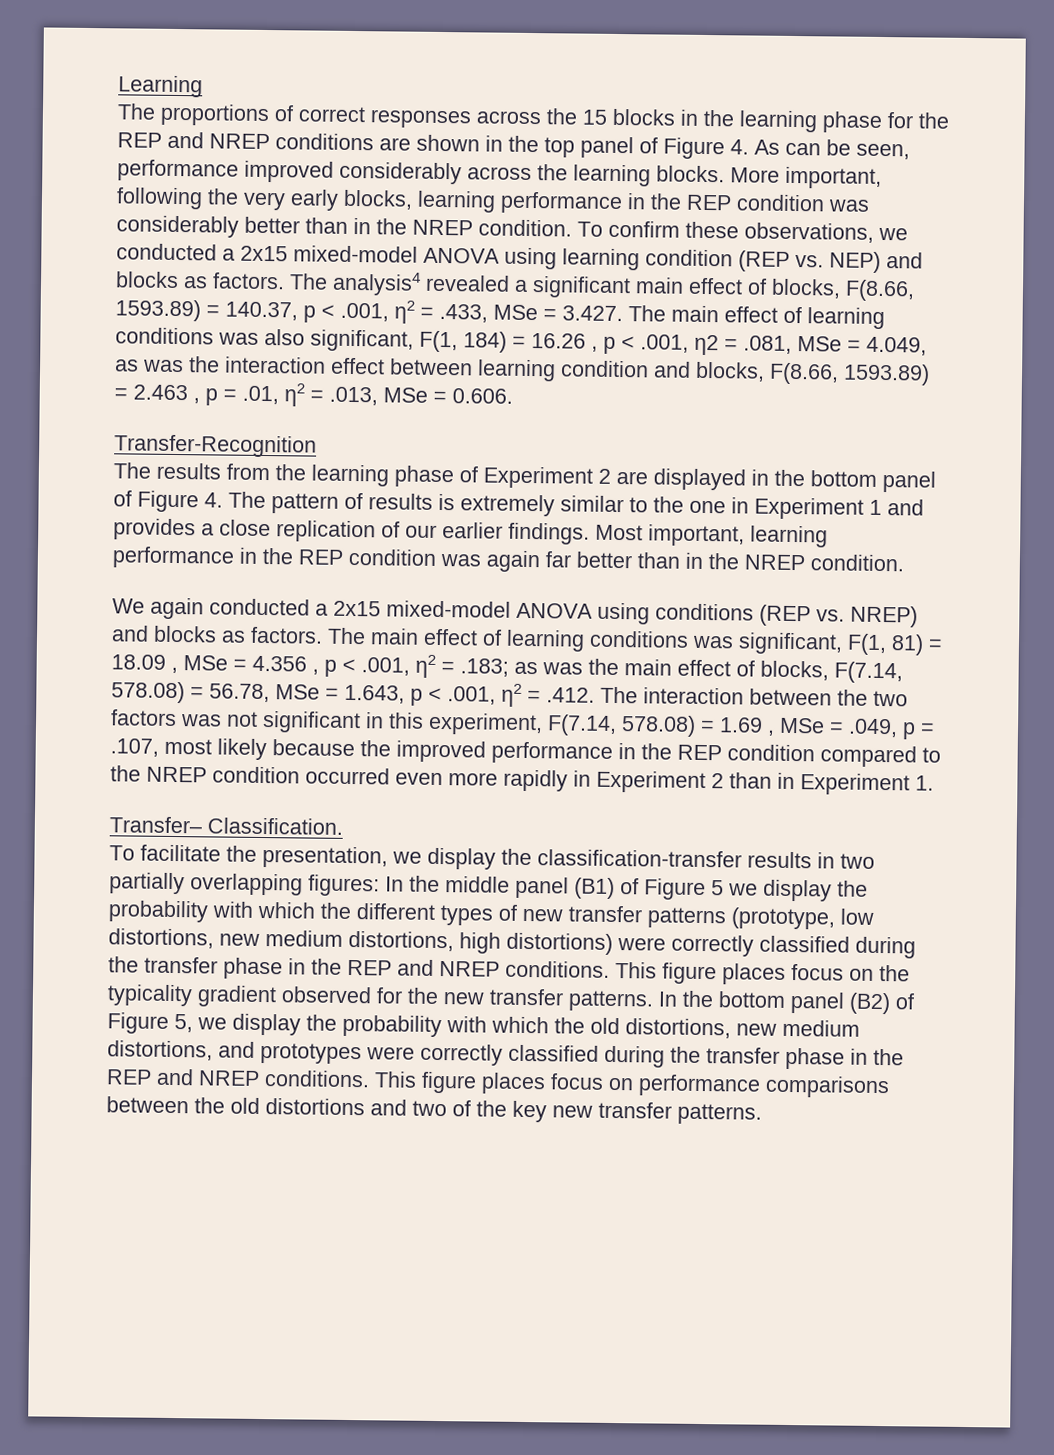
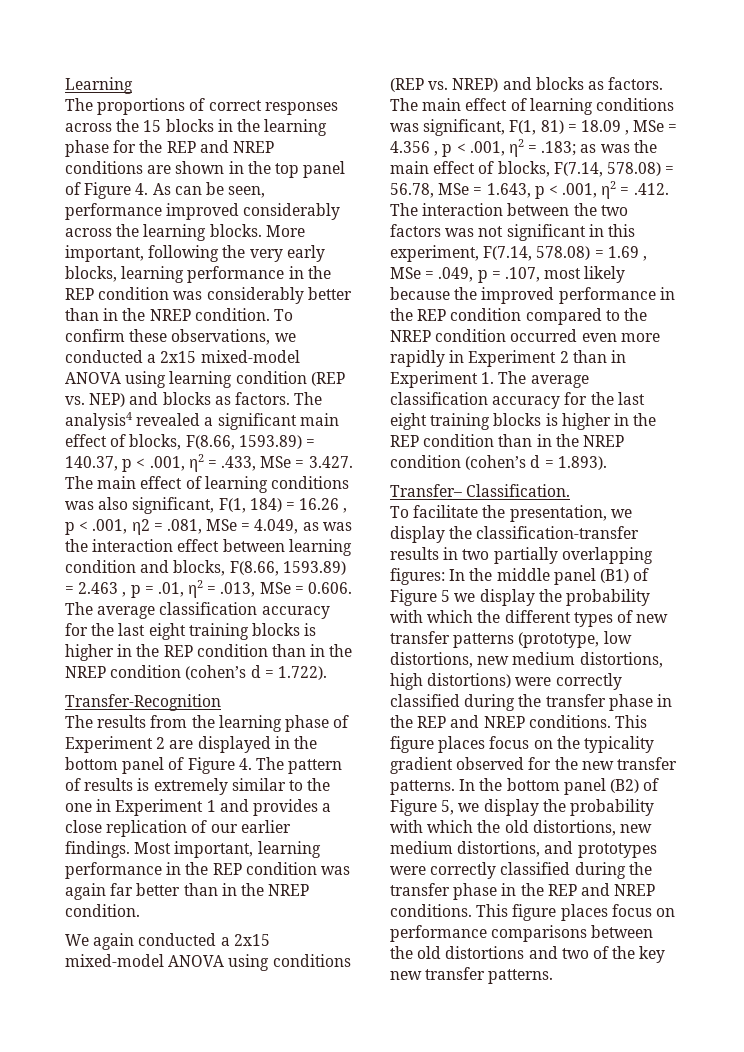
(513, 396) none -> [65,602,330,619] [65,623,317,640] [65,644,353,661] [65,665,327,680] The average classification accuracy for the last eight training blocks is higher in the REP condition than in the NREP condition (cohen’s d = 1.722).
(934, 783) none -> [498,371,589,388] [390,392,645,409] [390,413,657,430] [390,434,624,447] [390,455,607,470] The average classification accuracy for the last eight training blocks is higher in the REP condition than in the NREP condition (cohen’s d = 1.893).

